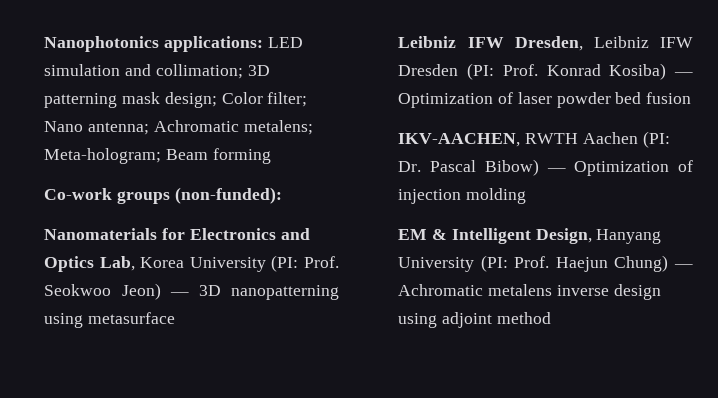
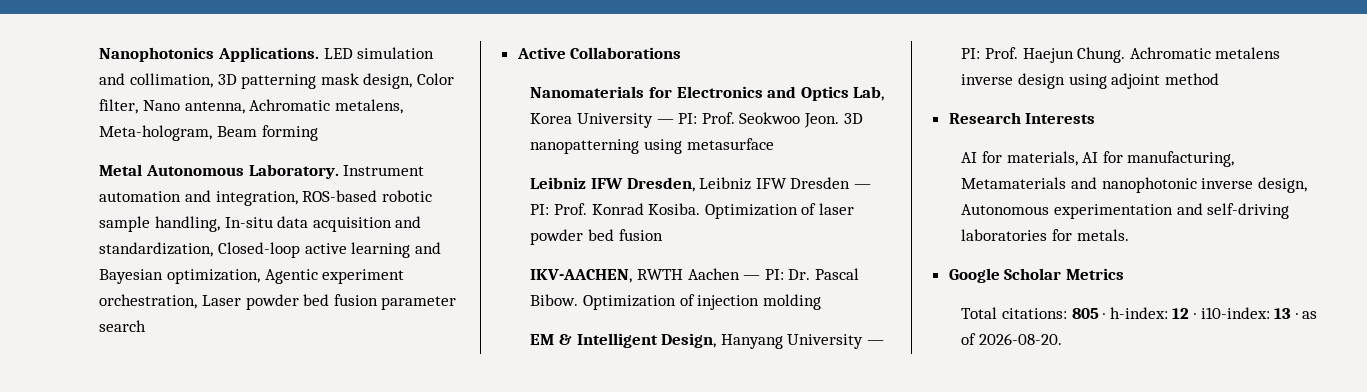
[164,36,264,52] applications: -> [218,47,320,62] Applications.
[155,64,243,79] collimation; -> [130,73,214,88] collimation,
[164,92,308,108] [44,120,313,135] [44,148,271,164] [44,187,282,204] design; Color filter; Nano antenna; Achromatic metalens; Meta-hologram; Beam forming // Co-work groups (non-funded): -> [363,73,455,89] [99,99,403,114] [99,125,318,141] [99,164,425,179] [99,190,432,206] [99,216,422,232] [99,242,441,258] [99,269,405,284] [99,294,457,310] [99,320,147,332] [516,47,682,59] design, Color filter, Nano antenna, Achromatic metalens, Meta-hologram, Beam forming // Metal Autonomous Laboratory. Instrument automation and integration, ROS-based robotic sample handling, In-situ data acquisition and standardization, Closed-loop active learning and Bayesian optimization, Agentic experiment orchestration, Laser powder bed fusion parameter search // Active Collaborations
[271,255,339,272] [44,283,189,300] (PI: Prof. Seokwoo Jeon) — -> [656,112,840,128] — PI: Prof. Seokwoo Jeon.
[467,63,693,80] (PI: Prof. Konrad Kosiba) — -> [854,184,872,189] [530,203,701,215] — PI: Prof. Konrad Kosiba.
[642,131,670,148] [398,159,566,176] (PI: Dr. Pascal Bibow) — -> [743,268,860,280] [530,294,579,306] — PI: Dr. Pascal Bibow.
[480,255,693,272] (PI: Prof. Haejun Chung) — -> [867,340,885,345] [961,47,1126,63] — PI: Prof. Haejun Chung.
(551, 318) none -> [948,112,1096,124] [961,151,1235,167] [961,177,1307,193] [961,203,1290,219] [961,229,1129,241] [948,268,1124,283] [961,307,1318,319] [961,333,1063,345] // Research Interests // AI for materials, AI for manufacturing, Metamaterials and nanophotonic inverse design, Autonomous experimentation and self-driving laboratories for metals. // Google Scholar Metrics // Total citations: 805 · h-index: 12 · i10-index: 13 · as of 2026-08-20.

